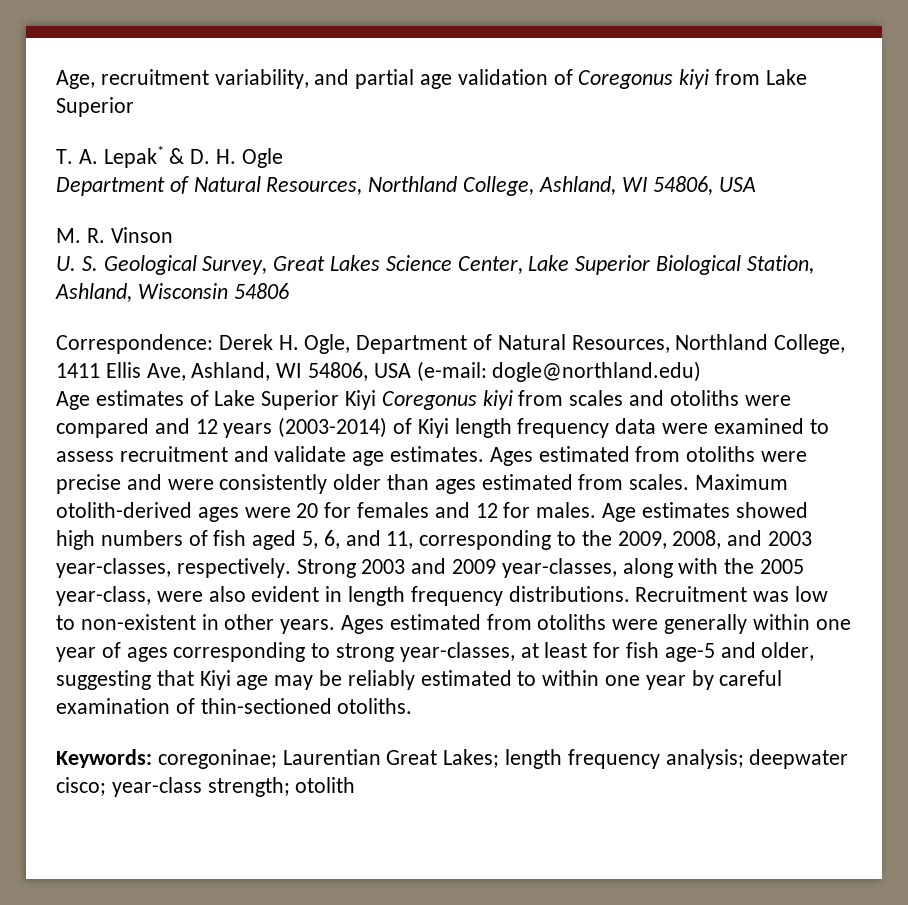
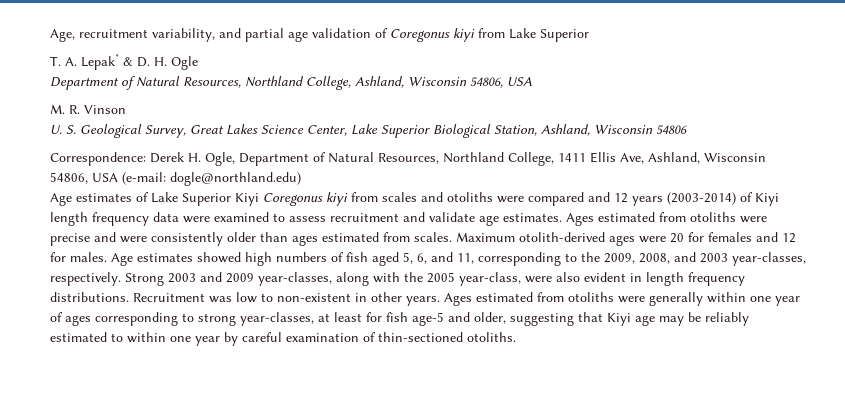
[621,177,648,192] WI -> [408,77,467,86] Wisconsin
[276,363,303,378] WI -> [704,153,766,162] Wisconsin
[56,749,849,769] [56,777,356,797] // Keywords: coregoninae; Laurentian Great Lakes; length frequency analysis; deepwater cisco; year-class strength; otolith -> (516, 337) none

